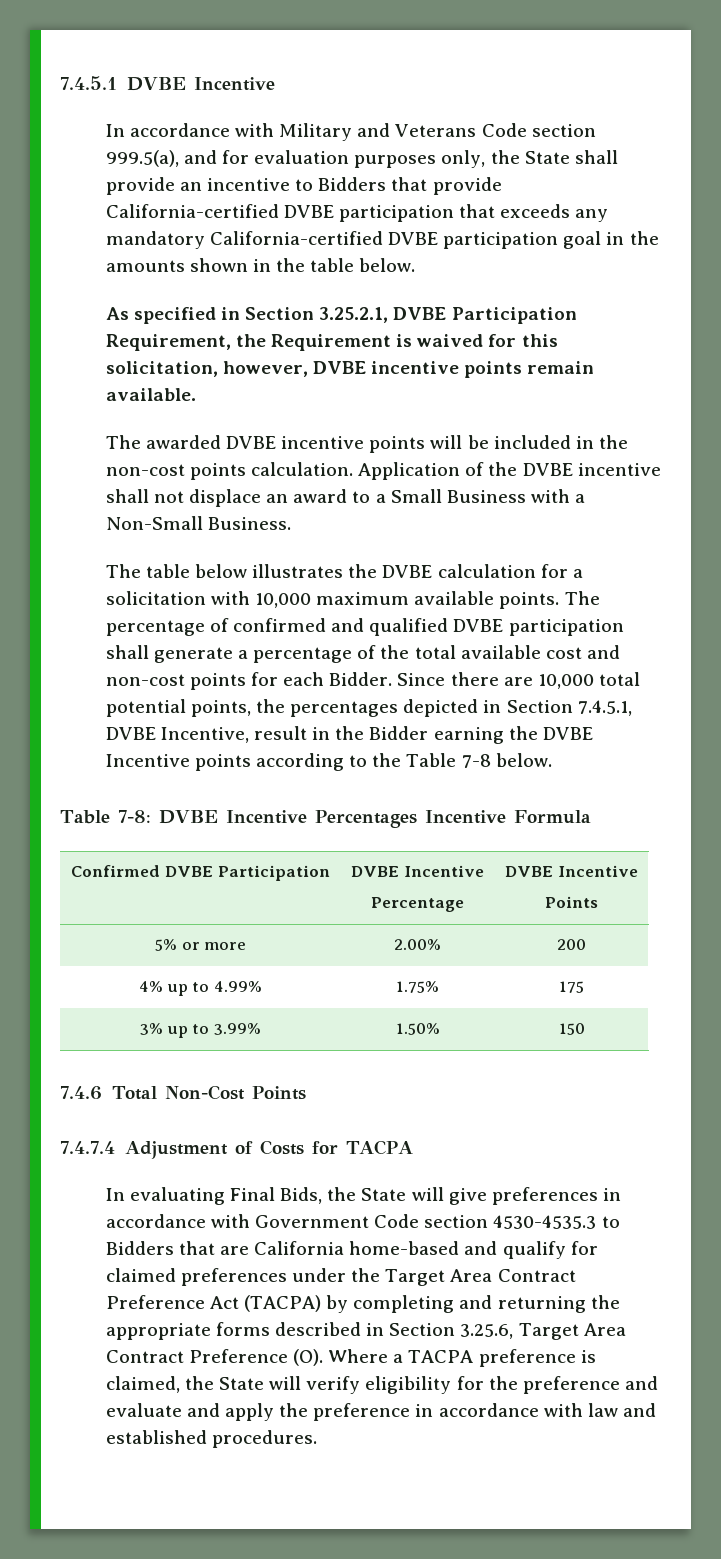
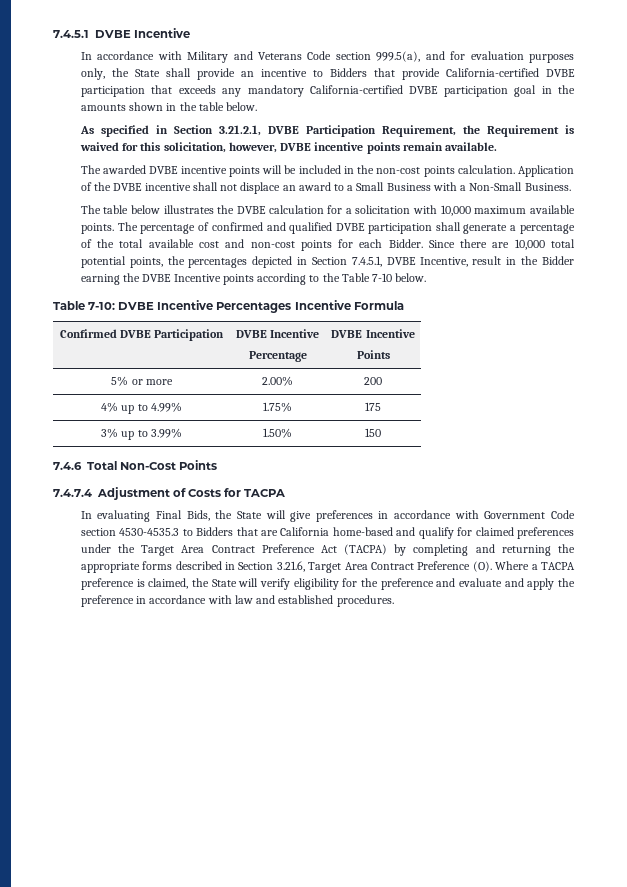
[319,307,389,323] 3.25.2.1, -> [218,125,261,136] 3.21.2.1,
[461,754,491,768] 7-8 -> [372,273,393,282] 7-10
[117,810,151,823] 7-8: -> [88,302,116,310] 7-10:
[460,1324,514,1339] 3.25.6, -> [276,561,305,572] 3.21.6,

